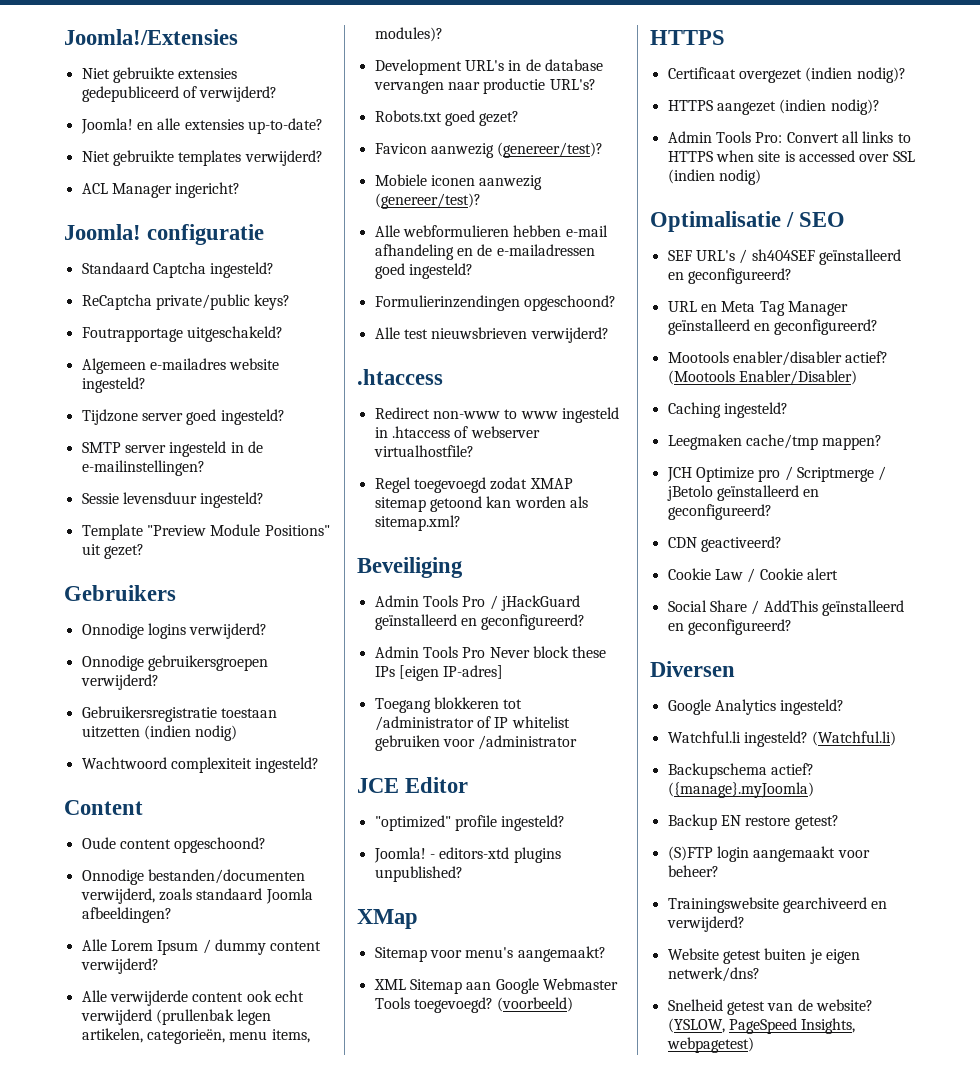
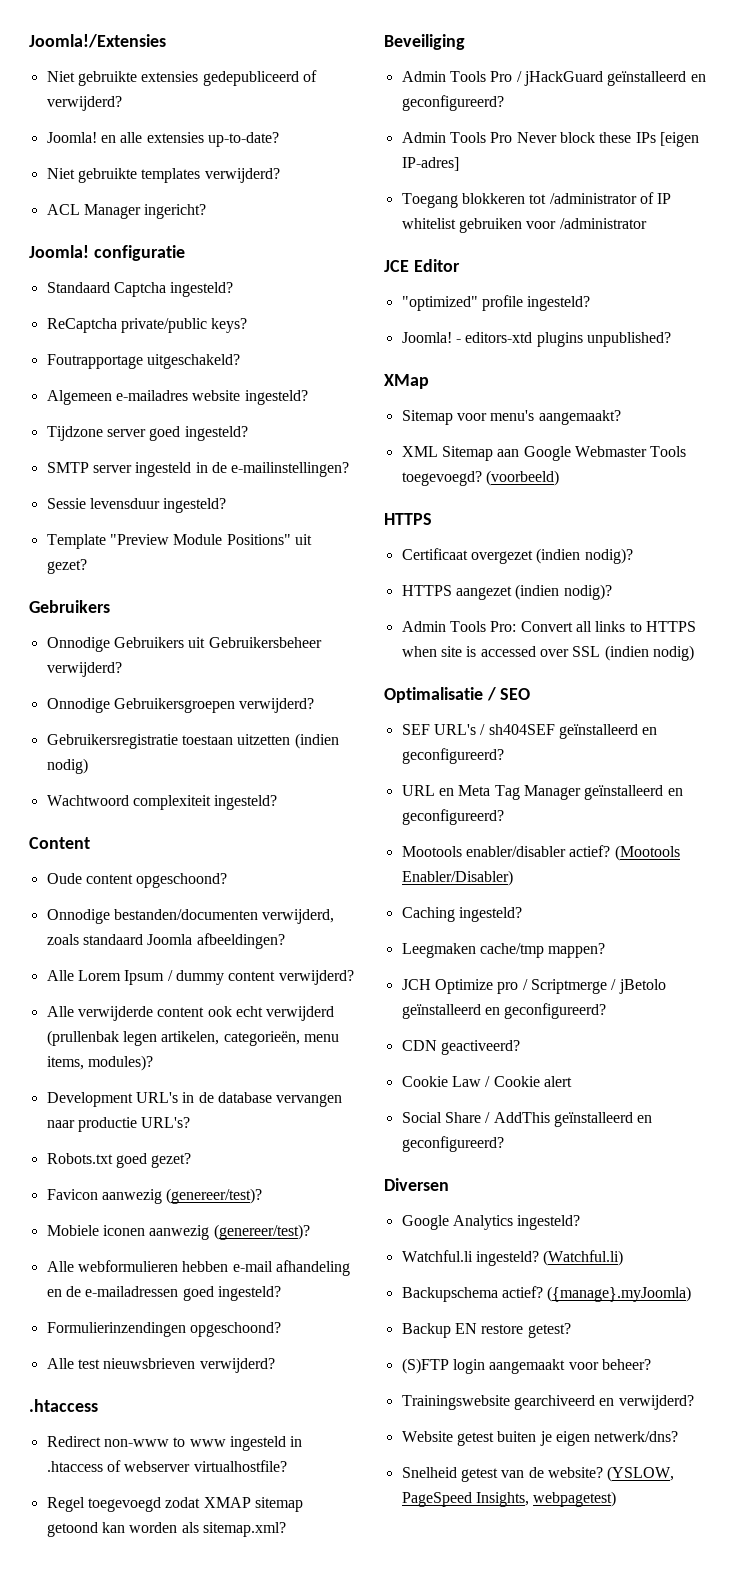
[147,623,186,639] logins -> [113,637,322,648] Gebruikers uit Gebruikersbeheer
[147,655,268,671] gebruikersgroepen -> [113,698,235,713] Gebruikersgroepen

